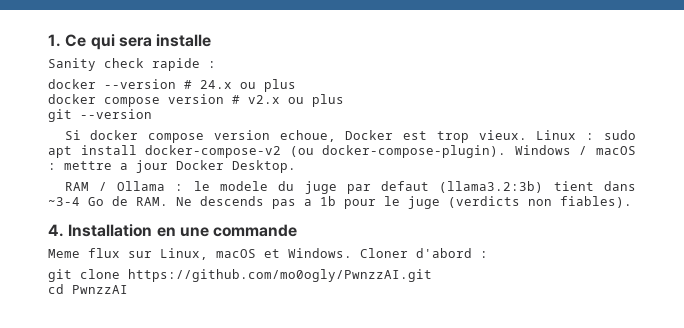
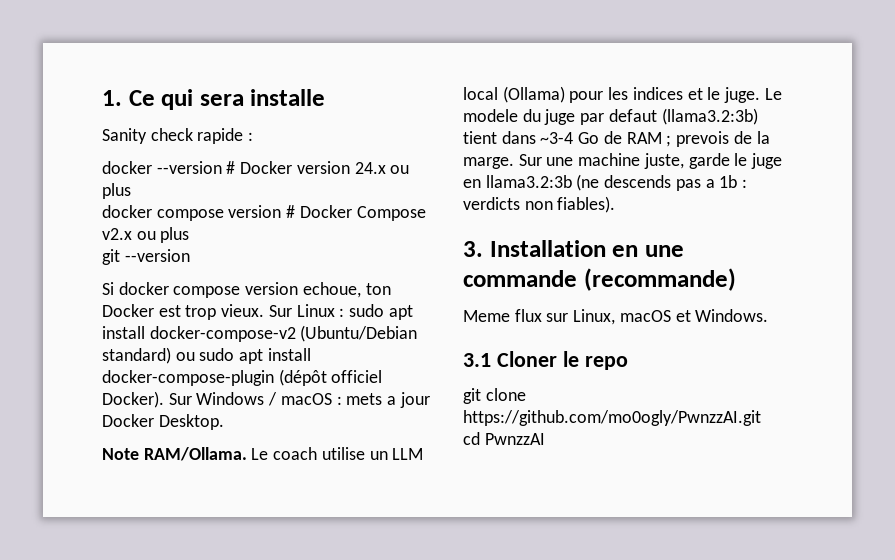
(192, 84) none -> [240,161,350,174] Docker version
(240, 99) none -> [299,205,426,221] Docker Compose
(336, 136) none -> [365,283,391,295] ton
(527, 135) none -> [268,305,292,317] Sur
[289,145,507,158] (ou docker-compose-plugin). -> [300,325,418,342] [102,347,311,364] [102,369,383,386] [102,391,192,408] (Ubuntu/Debian standard) ou sudo apt install docker-compose-plugin (dépôt officiel Docker). Sur
[64,161,112,170] mettre -> [346,393,383,405] mets
[64,181,210,191] RAM / Ollama : le -> [102,447,424,461] [463,86,782,103] Note RAM/Ollama. Le coach utilise un LLM local (Ollama) pour les indices et le juge. Le
[136,196,520,209] RAM. Ne descends pas a 1b pour le juge (verdicts -> [626,131,770,147] [463,153,783,169] [463,174,748,191] [463,197,520,210] RAM ; prevois de la marge. Sur une machine juste, garde le juge en llama3.2:3b (ne descends pas a 1b : verdicts
[48,224,64,237] 4. -> [463,241,483,257] 3.
(298, 230) none -> [583,268,736,291] (recommande)
[360,248,488,258] Cloner d'abord : -> [463,351,628,370] // 3.1 Cloner le repo

